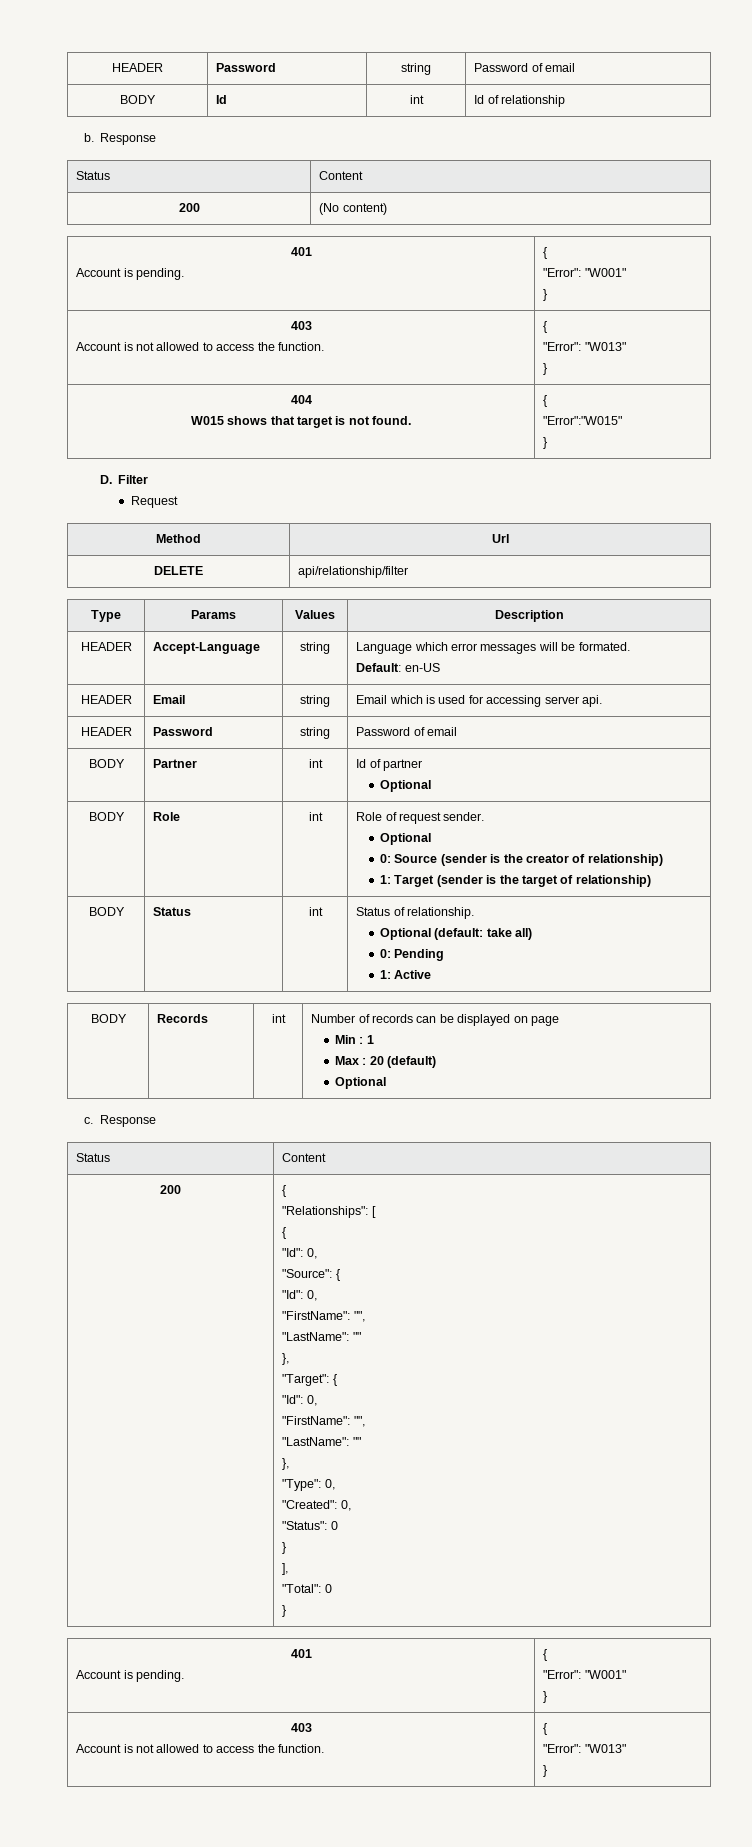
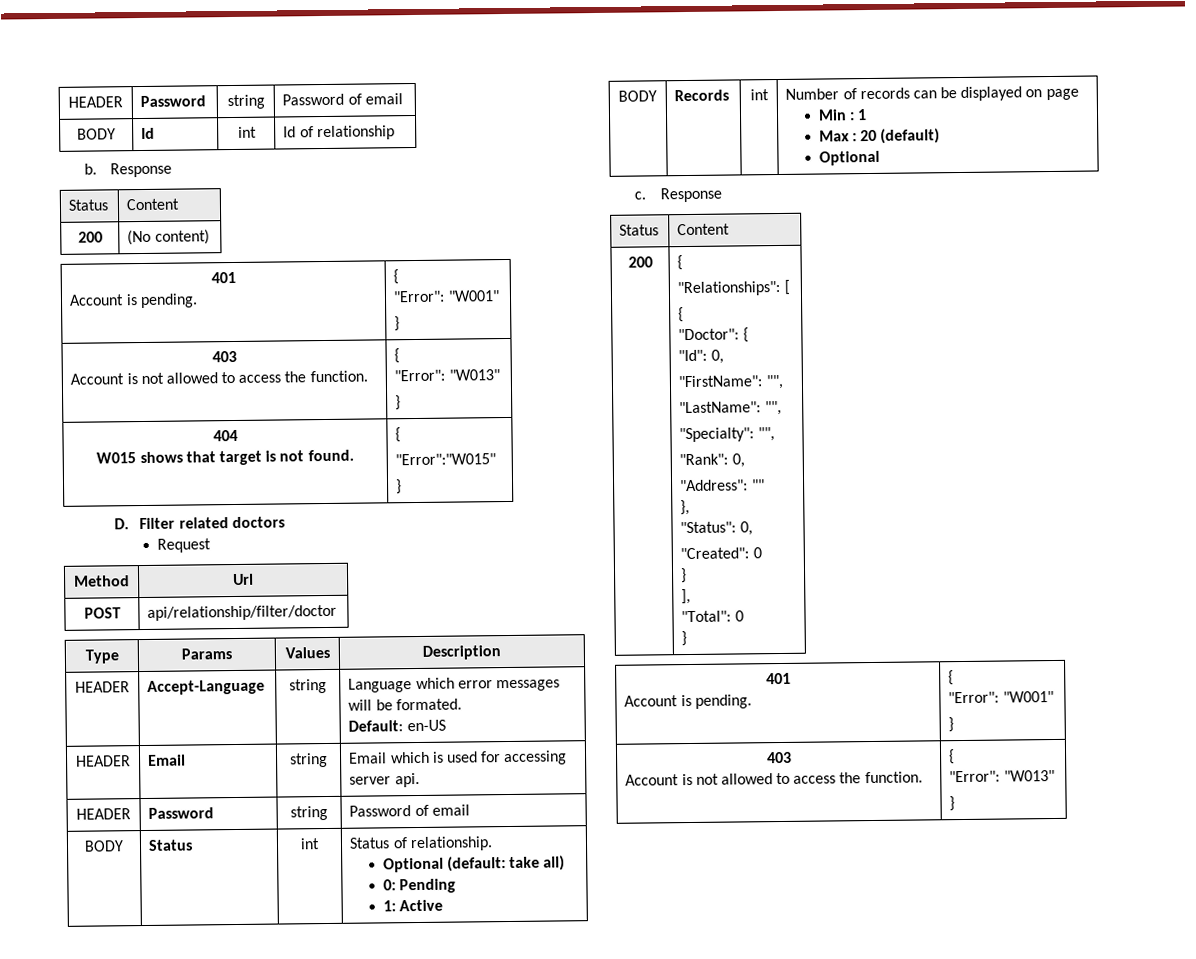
(149, 479) none -> [178,516,285,529] related doctors
[154,566,203,575] [298,566,409,578] DELETE | api/relationship/filter -> [83,607,121,619] [147,604,338,621] POST | api/relationship/filter/doctor
[88,759,125,768] [153,759,198,768] [308,759,323,768] [356,759,423,771] [380,780,432,792] [88,812,125,821] [153,812,181,821] [308,812,323,821] [356,812,485,824] [380,833,432,845] [380,854,663,866] [380,875,651,887] // BODY | Partner | int | Id of partner // Optional // BODY | Role | int | Role of request sender. // Optional // 0: Source (sender is the creator of relationship) // 1: Target (sender is the target of relationship) -> (470, 810) none
[282,1248,317,1259] [282,1269,340,1281] [282,1290,317,1301] [282,1311,365,1322] [282,1332,361,1341] [282,1353,290,1365] [282,1374,337,1386] [282,1395,317,1406] [282,1416,365,1427] [282,1437,361,1446] [282,1458,290,1470] [282,1479,322,1491] "Id": 0, // "Source": { // "Id": 0, // "FirstName": "", // "LastName": "" // }, // "Target": { // "Id": 0, // "FirstName": "", // "LastName": "" // }, // "Type": -> [678,327,749,343] [678,349,724,364] [678,374,784,390] [679,400,782,416] [679,427,775,443] [679,453,745,468] [680,479,765,492] [680,499,691,516] [680,521,737,534] "Doctor": { // "Id": 0, // "FirstName": "", // "LastName": "", // "Specialty": "", // "Rank": 0, // "Address": "" // }, // "Status":
[340,1500,351,1511] [282,1521,328,1530] 0, // "Status": -> (750, 553) none

